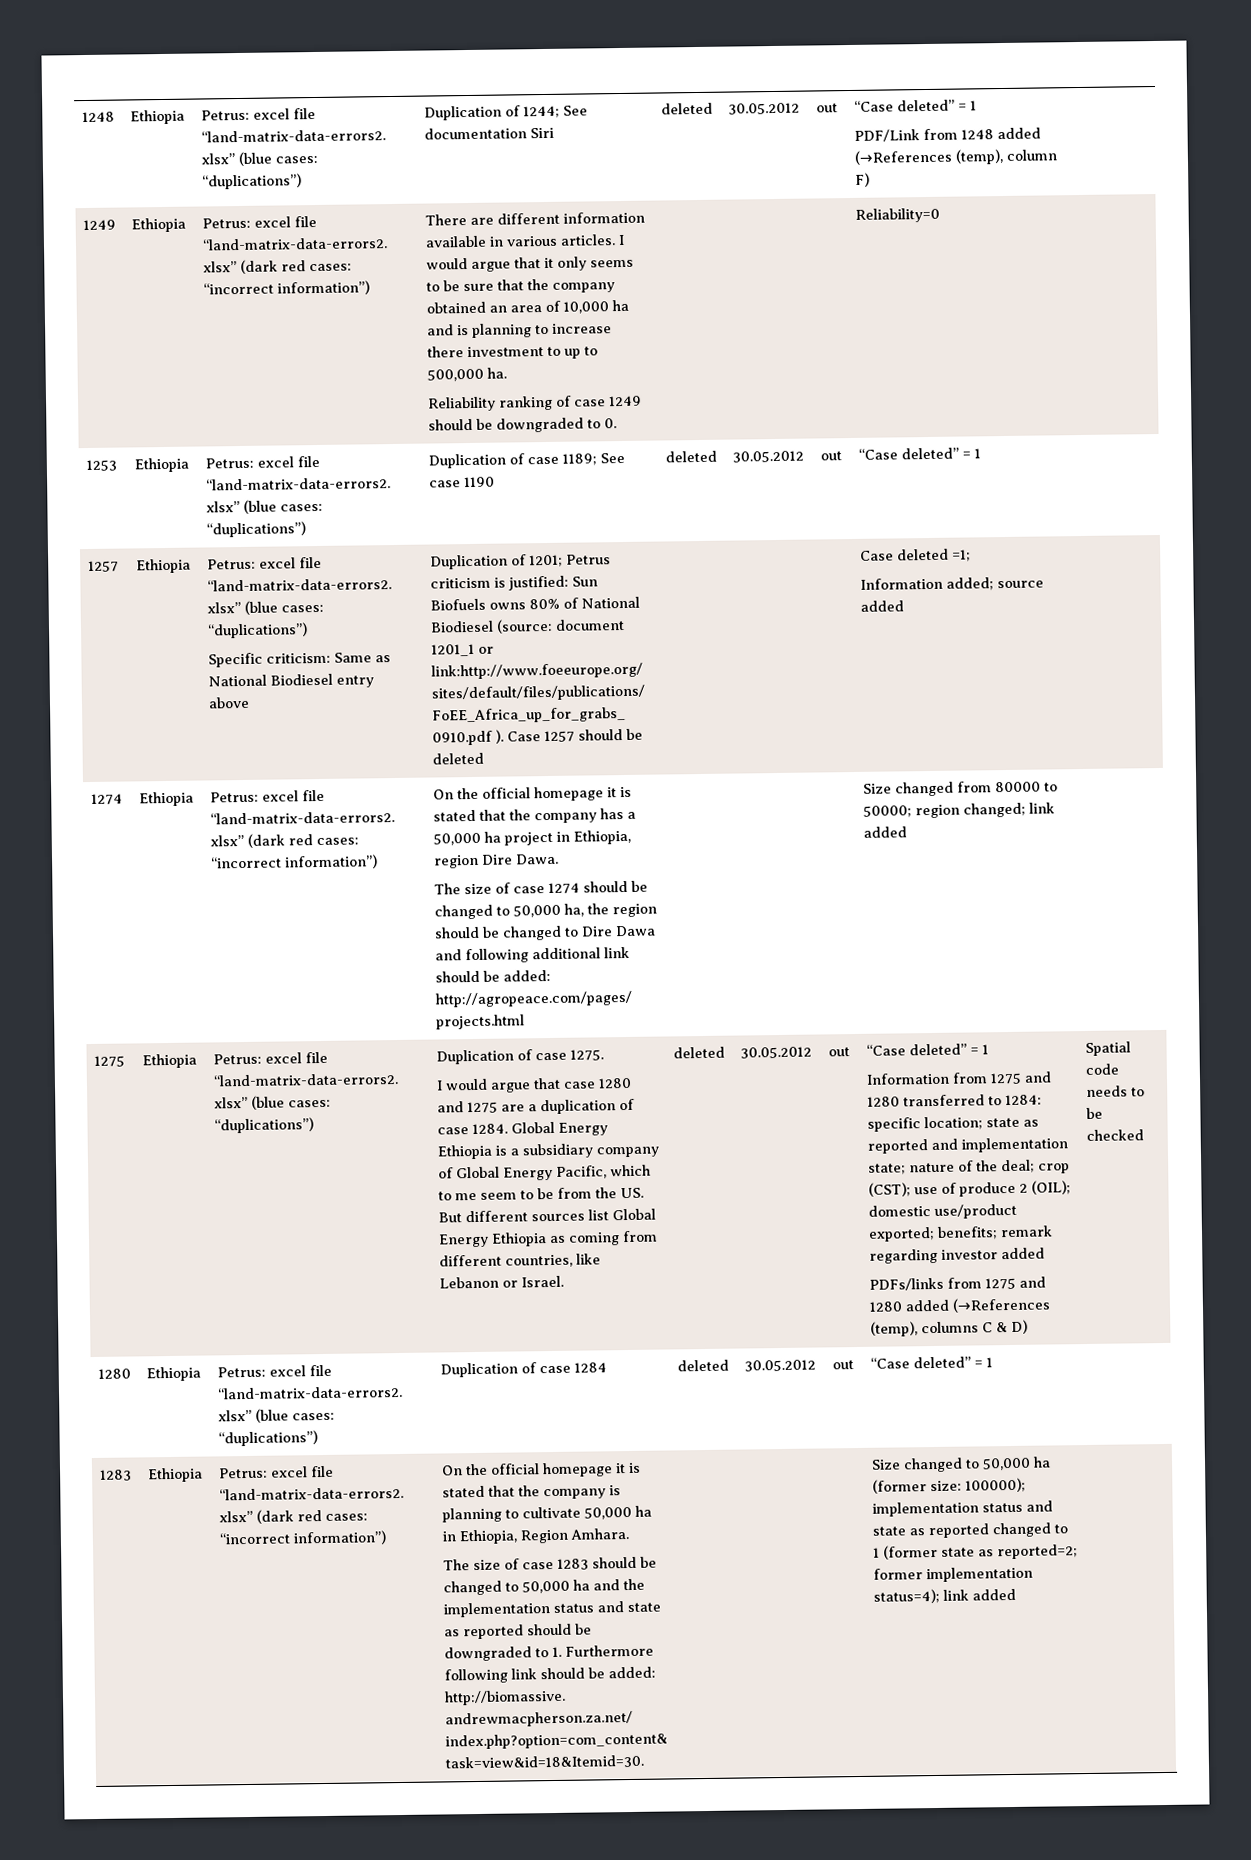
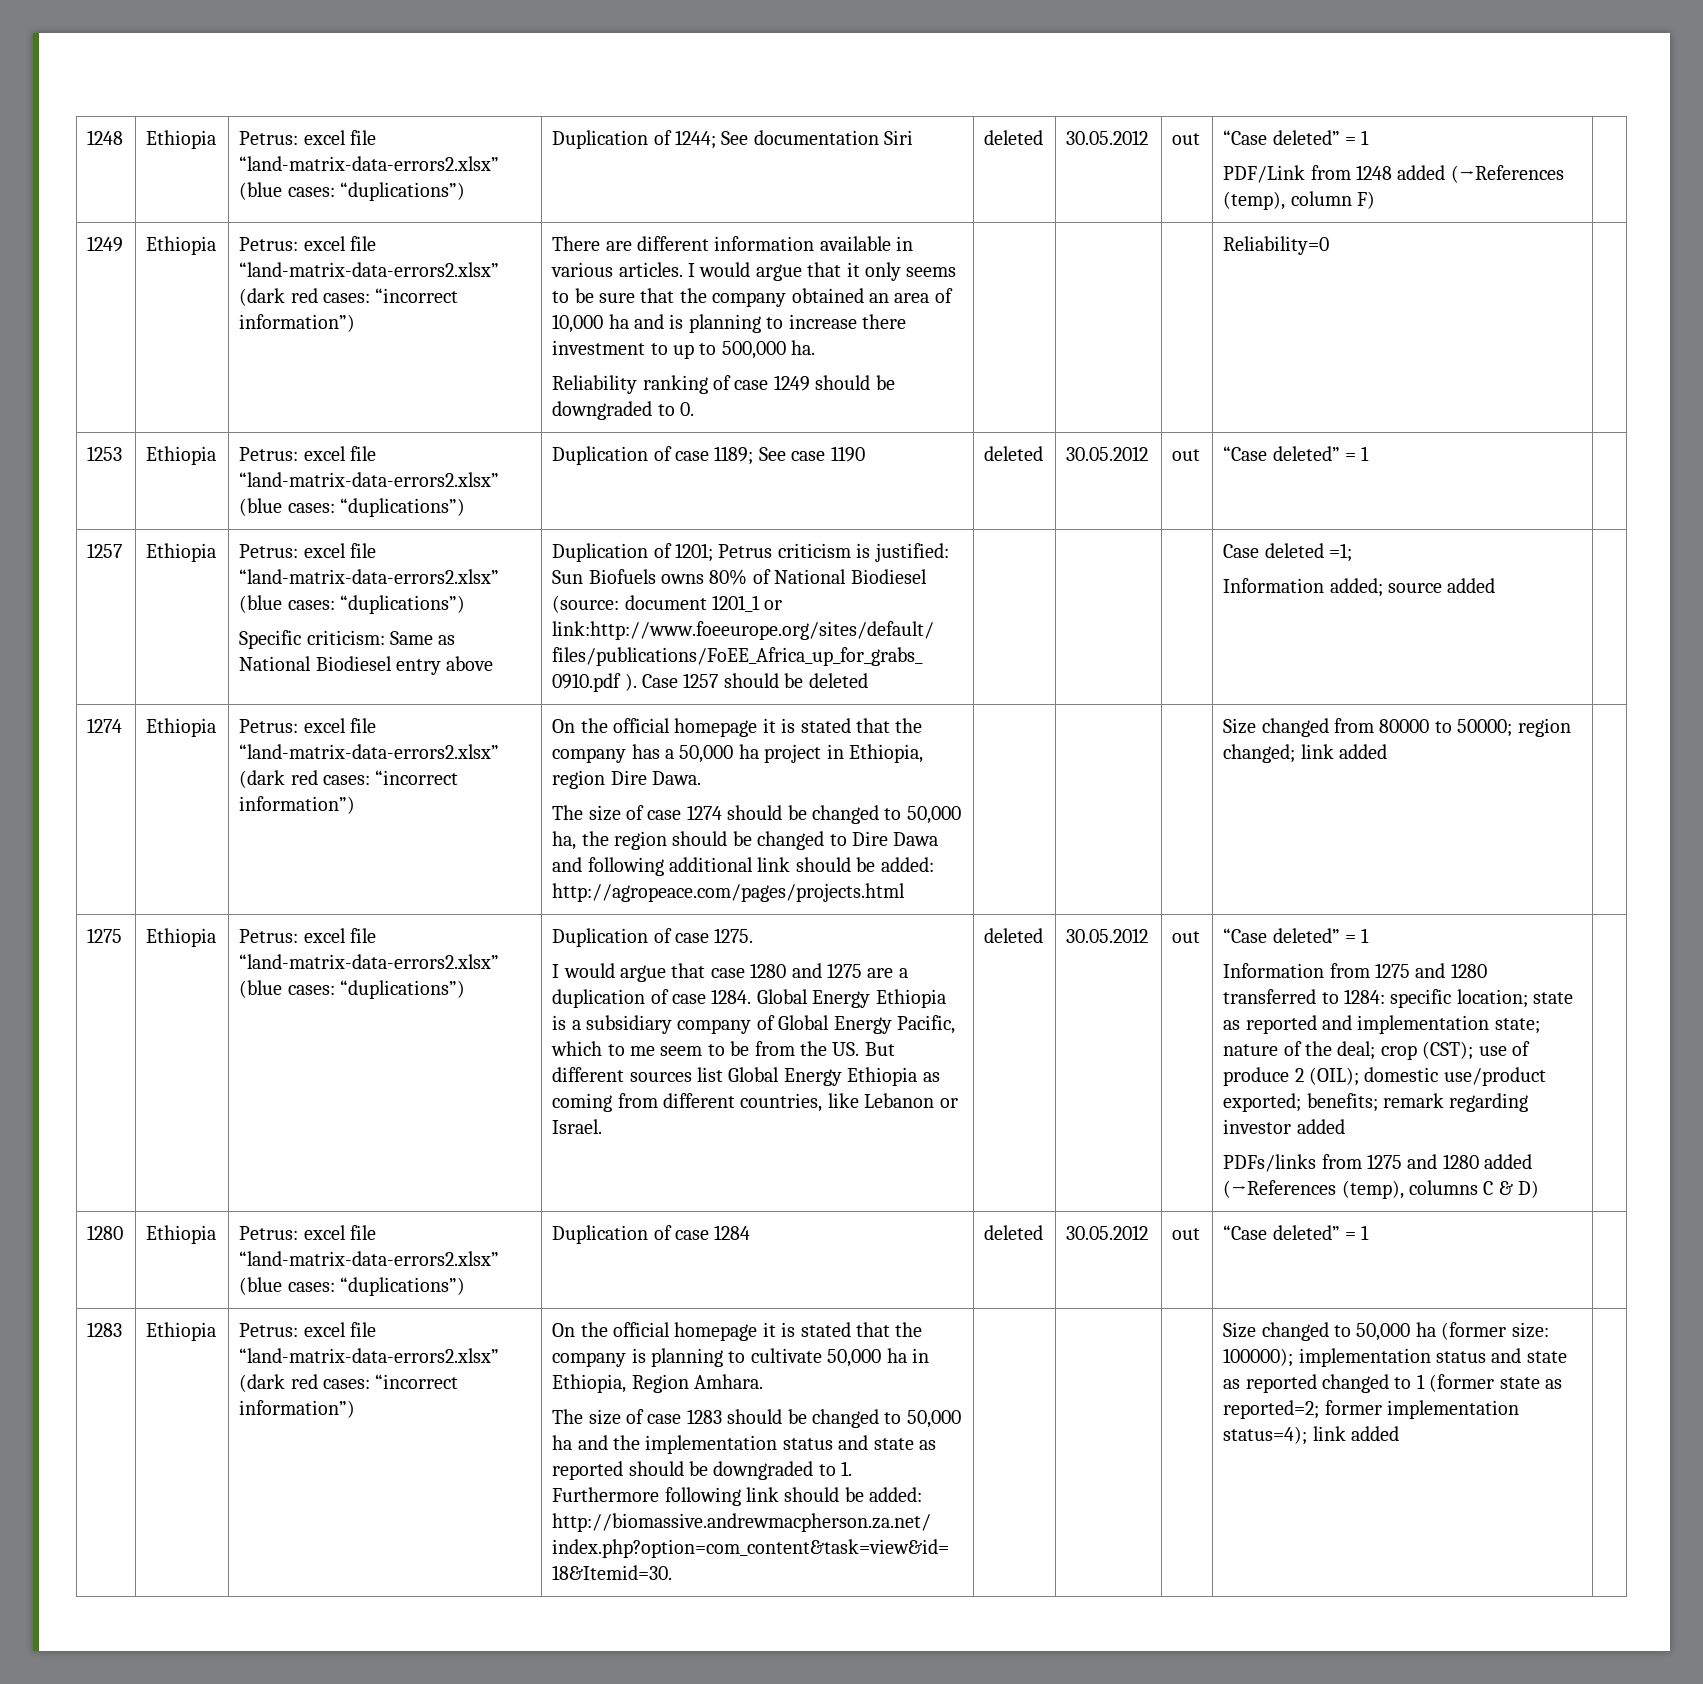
[1084,1041,1131,1057] [1084,1063,1119,1075] [1085,1085,1145,1097] [1085,1107,1103,1119] [1085,1129,1144,1141] Spatial code needs to be checked -> (1540, 1189) none

